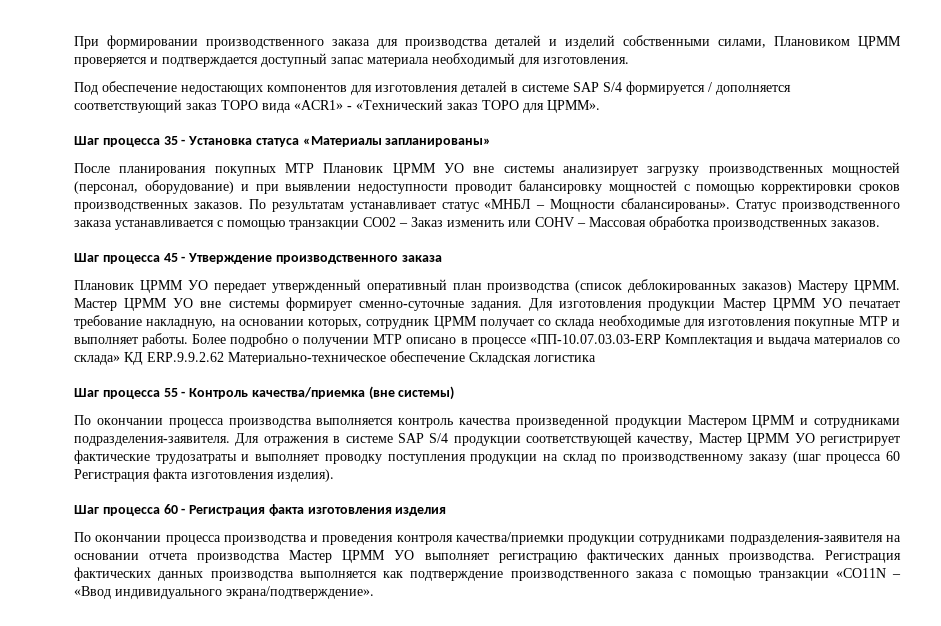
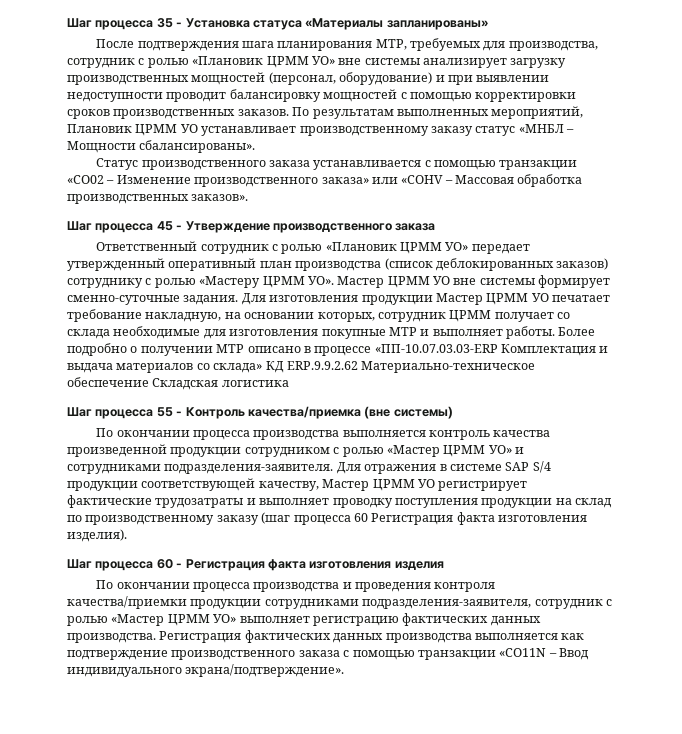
[74,35,901,49] [74,53,629,67] [74,81,791,95] [74,99,600,113] При формировании производственного заказа для производства деталей и изделий собственными силами, Плановиком ЦРММ проверяется и подтверждается доступный запас материала необходимый для изготовления. // Под обеспечение недостающих компонентов для изготовления деталей в системе SAP S/4 формируется / дополняется соответствующий заказ ТОРО вида «ACR1» - «Технический заказ ТОРО для ЦРММ». // -> (67, 23) none
[119,163,464,176] планирования покупных МТР Плановик ЦРММ УО -> [137,38,598,51] [67,56,335,68] подтверждения шага планирования МТР, требуемых для производства, сотрудник с ролью «Плановик ЦРММ УО»
[349,202,436,212] устанавливает -> [396,106,584,119] [67,124,473,136] выполненных мероприятий, Плановик ЦРММ УО устанавливает производственному заказу
(731, 205) none -> (256, 146) //
[363,217,574,227] CO02 – Заказ изменить или COHV -> [67,175,444,187] «CO02 – Изменение производственного заказа» или «COHV
[831,220,880,227] заказов. -> [191,194,249,201] заказов».
[74,280,208,293] Плановик ЦРММ УО -> [96,241,469,254] Ответственный сотрудник с ролью «Плановик ЦРММ УО»
[798,280,900,293] Мастеру ЦРММ. -> [67,276,334,288] сотруднику с ролью «Мастеру ЦРММ УО».
[687,415,796,428] Мастером ЦРММ -> [244,445,512,457] сотрудником с ролью «Мастер ЦРММ УО»
[729,535,901,545] [74,550,415,563] подразделения-заявителя на основании отчета производства Мастер ЦРММ УО -> [362,599,612,609] [67,614,237,626] подразделения-заявителя, сотрудник с ролью «Мастер ЦРММ УО»
[74,586,111,599] «Ввод -> [559,648,589,660] Ввод

